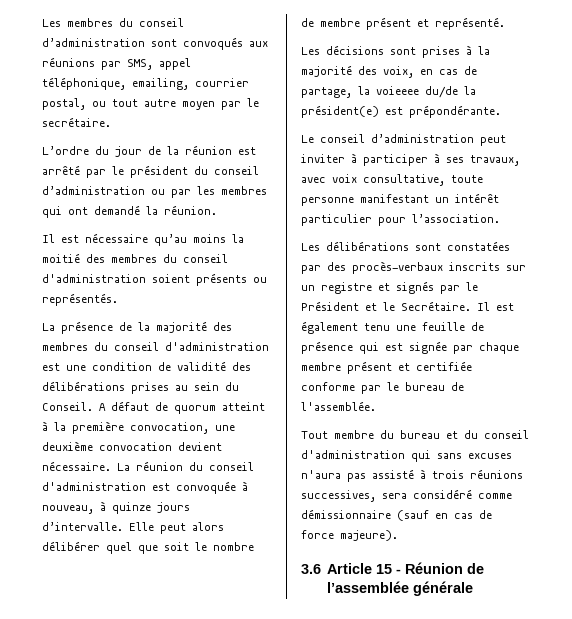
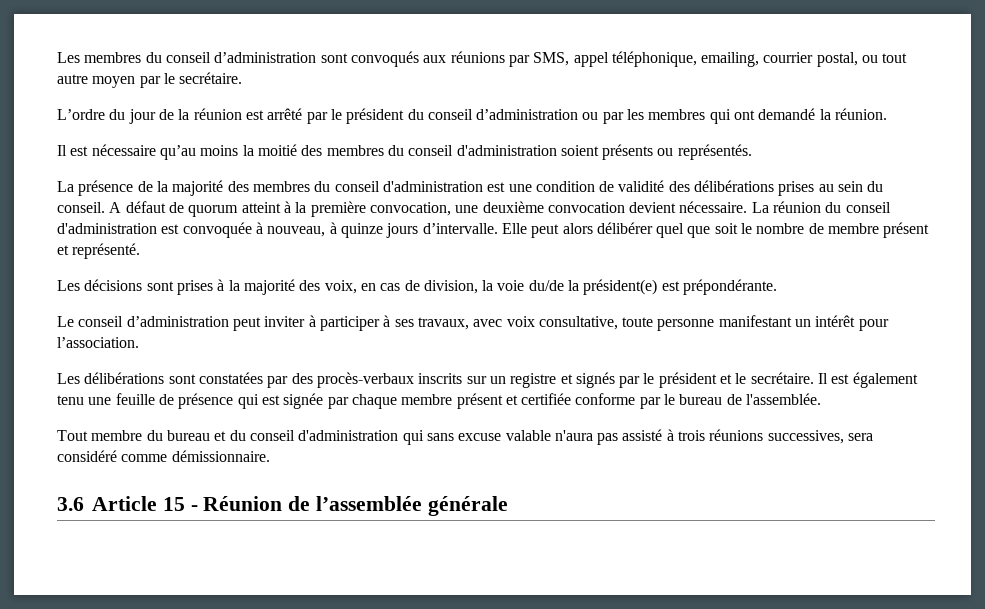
[42,402,93,411] Conseil. -> [57,202,105,213] conseil.
[301,86,419,98] partage, la voieeee -> [423,280,525,294] division, la voie
[301,214,372,226] particulier -> (856, 321) none
[301,301,359,311] Président -> [658,372,717,388] président
[401,301,471,311] Secrétaire. -> [750,372,814,384] secrétaire.
[468,453,512,459] excuses -> [458,430,551,441] excuse valable
[301,509,492,521] [301,530,398,541] démissionnaire (sauf en cas de force majeure). -> [171,450,270,462] démissionnaire.

